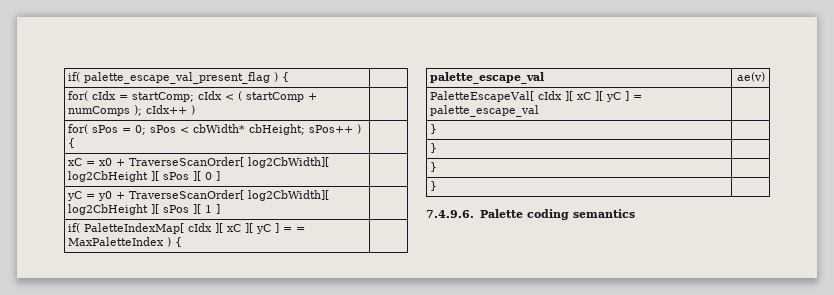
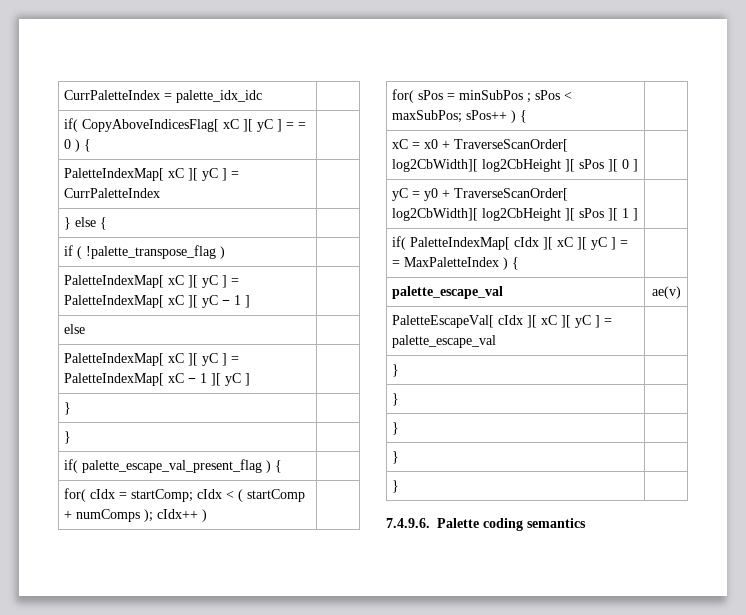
(68, 77) none -> [64,90,263,103] [64,118,307,132] [64,139,92,152] [64,168,240,181] [64,188,161,198] [64,217,108,230] [64,245,226,259] [64,275,240,288] [64,295,251,308] [64,324,86,334] [64,353,240,366] [64,373,251,386] [64,402,72,415] [64,431,72,444] CurrPaletteIndex = palette_idx_idc | // if( CopyAboveIndicesFlag[ xC ][ yC ] = = 0 ) { | // PaletteIndexMap[ xC ][ yC ] = CurrPaletteIndex | // } else { | // if ( !palette_transpose_flag ) | // PaletteIndexMap[ xC ][ yC ] = PaletteIndexMap[ xC ][ yC − 1 ] | // else | // PaletteIndexMap[ xC ][ yC ] = PaletteIndexMap[ xC − 1 ][ yC ] | // } | // } | //
[135,124,306,135] 0; sPos < cbWidth* cbHeight; -> [459,90,573,103] [392,110,463,123] minSubPos ; sPos < maxSubPos;
(438, 186) none -> [392,480,400,493] // } |

